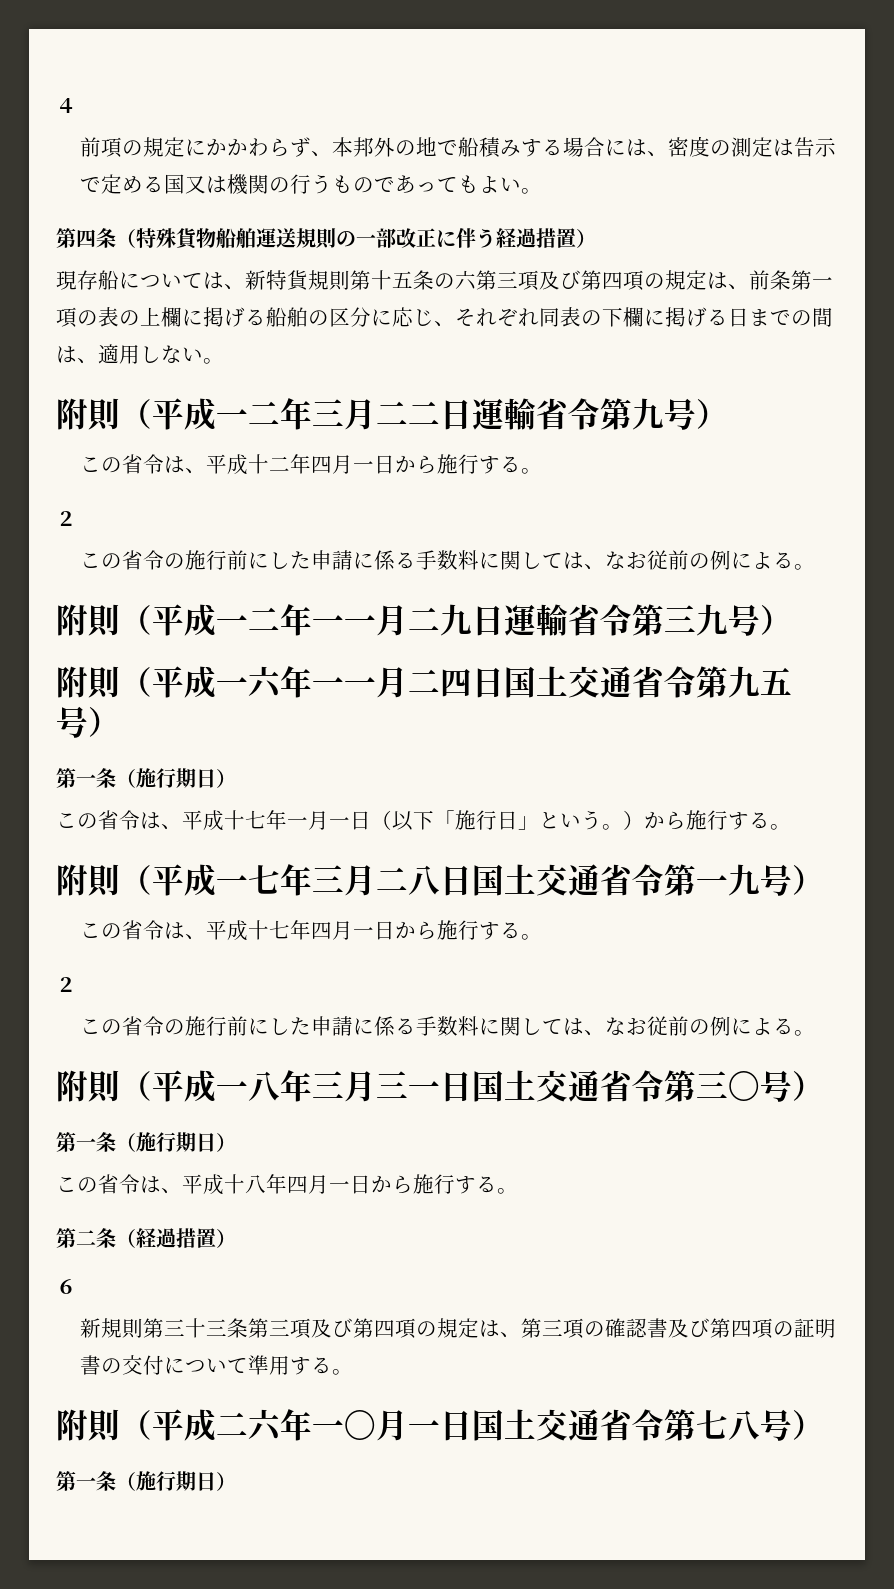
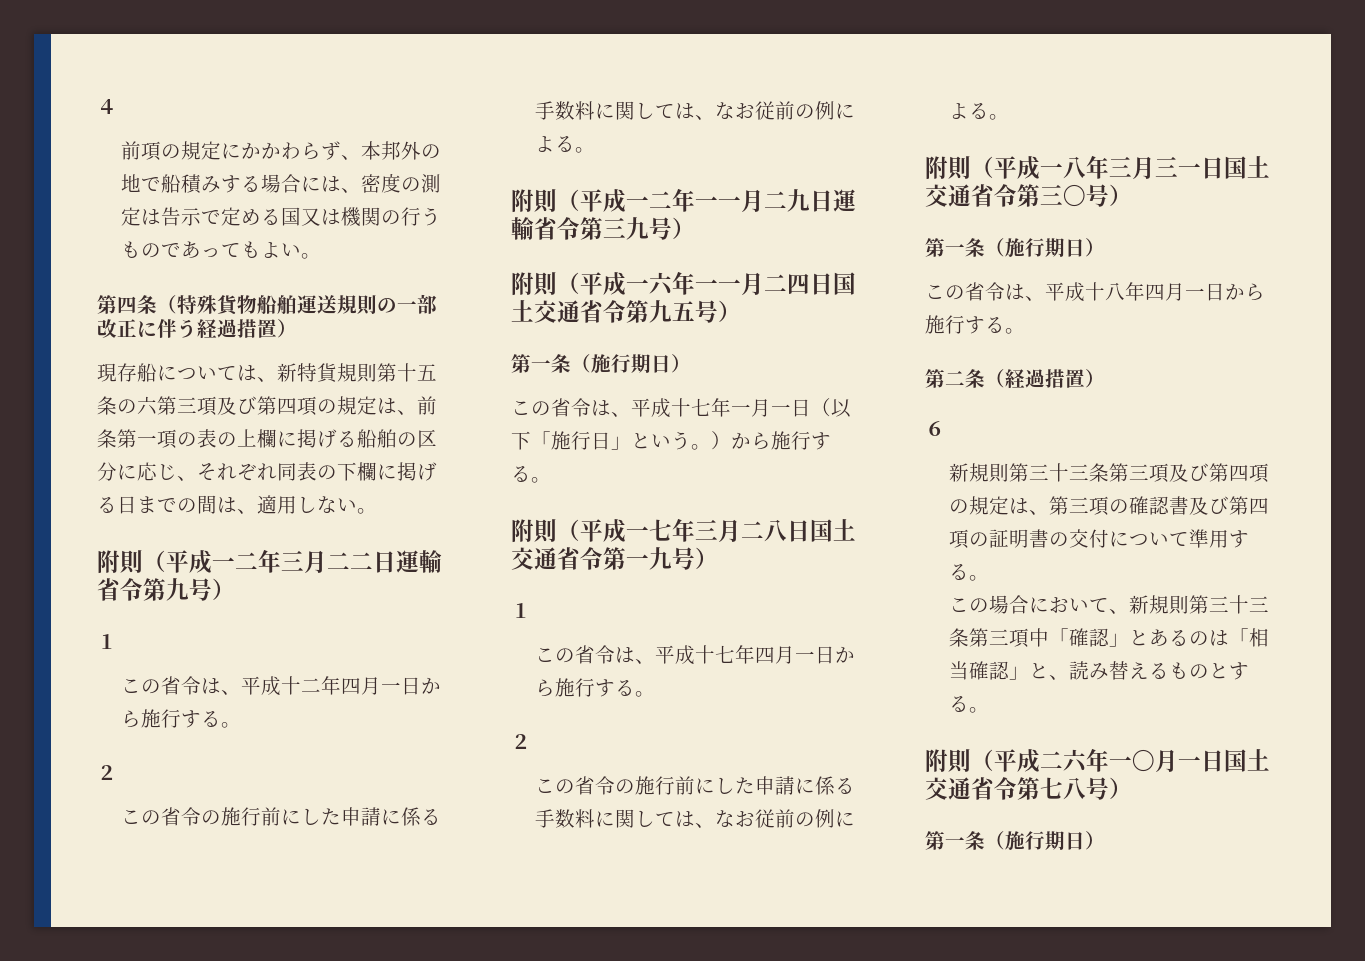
(728, 414) none -> [97,634,117,649] // １
(824, 880) none -> [511,603,531,618] // １
(354, 1372) none -> [949,595,1270,615] [949,628,1270,648] [949,661,1250,680] [949,696,990,713] // この場合において、新規則第三十三条第三項中「確認」とあるのは「相当確認」と、読み替えるものとする。

